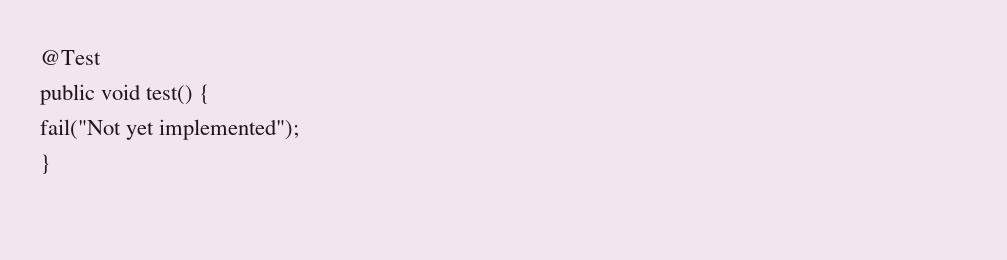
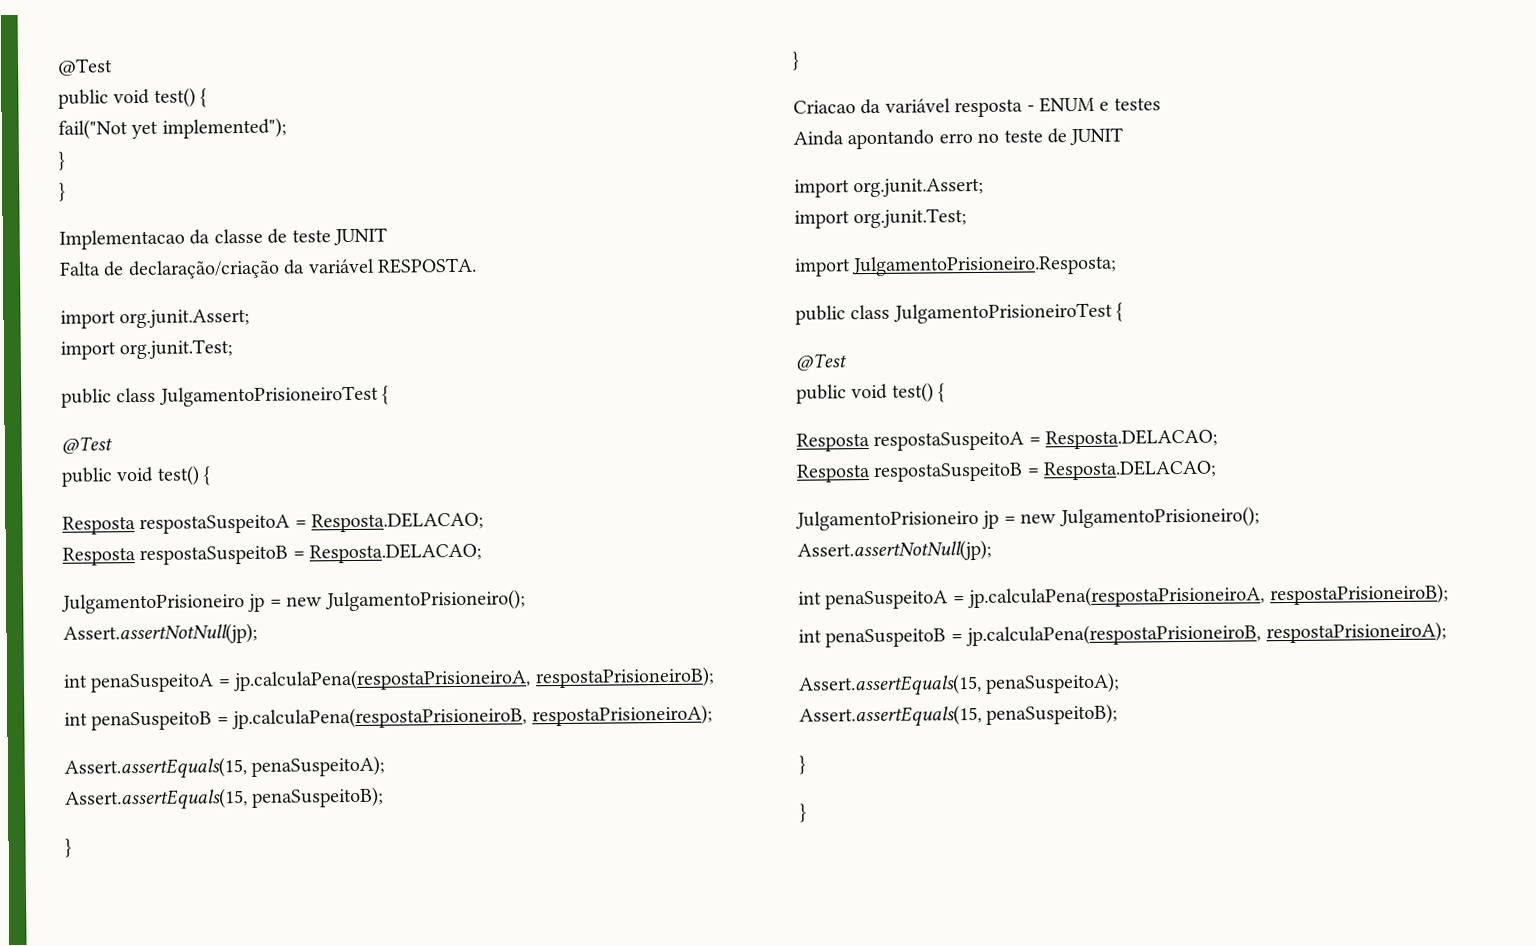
(51, 164) none -> [59,182,66,202] [59,227,387,250] [59,257,477,280] [60,308,251,329] [60,339,234,360] [61,385,390,408] [61,436,113,454] [61,465,212,487] [62,511,485,535] [62,542,483,566] [61,589,526,614] [63,622,258,645] [63,666,715,693] [64,704,713,731] [64,755,386,780] [65,786,385,811] [65,838,72,858] [792,51,800,71] [793,96,1161,118] [793,127,1124,150] [794,177,985,198] [794,208,968,229] [794,254,1118,277] [795,302,1124,325] [795,353,848,371] [796,382,946,404] [796,428,1219,452] [796,459,1218,483] [795,506,1260,531] [797,539,992,562] [798,583,1449,610] [798,621,1447,648] [798,672,1121,697] [799,703,1119,728] [799,755,806,775] [800,803,807,823] // } // Implementacao da classe de teste JUNIT // Falta de declaração/criação da variável RESPOSTA. // import org.junit.Assert; // import org.junit.Test; // public class JulgamentoPrisioneiroTest { // @Test // public void test() { // Resposta respostaSuspeitoA = Resposta.DELACAO; // Resposta respostaSuspeitoB = Resposta.DELACAO; // JulgamentoPrisioneiro jp = new JulgamentoPrisioneiro(); // Assert.assertNotNull(jp); // int penaSuspeitoA = jp.calculaPena(respostaPrisioneiroA, respostaPrisioneiroB); // int penaSuspeitoB = jp.calculaPena(respostaPrisioneiroB, respostaPrisioneiroA); // Assert.assertEquals(15, penaSuspeitoA); // Assert.assertEquals(15, penaSuspeitoB); // } // } // Criacao da variável resposta - ENUM e testes // Ainda apontando erro no teste de JUNIT // import org.junit.Assert; // import org.junit.Test; // import JulgamentoPrisioneiro.Resposta; // public class JulgamentoPrisioneiroTest { // @Test // public void test() { // Resposta respostaSuspeitoA = Resposta.DELACAO; // Resposta respostaSuspeitoB = Resposta.DELACAO; // JulgamentoPrisioneiro jp = new JulgamentoPrisioneiro(); // Assert.assertNotNull(jp); // int penaSuspeitoA = jp.calculaPena(respostaPrisioneiroA, respostaPrisioneiroB); // int penaSuspeitoB = jp.calculaPena(respostaPrisioneiroB, respostaPrisioneiroA); // Assert.assertEquals(15, penaSuspeitoA); // Assert.assertEquals(15, penaSuspeitoB); // } // }

